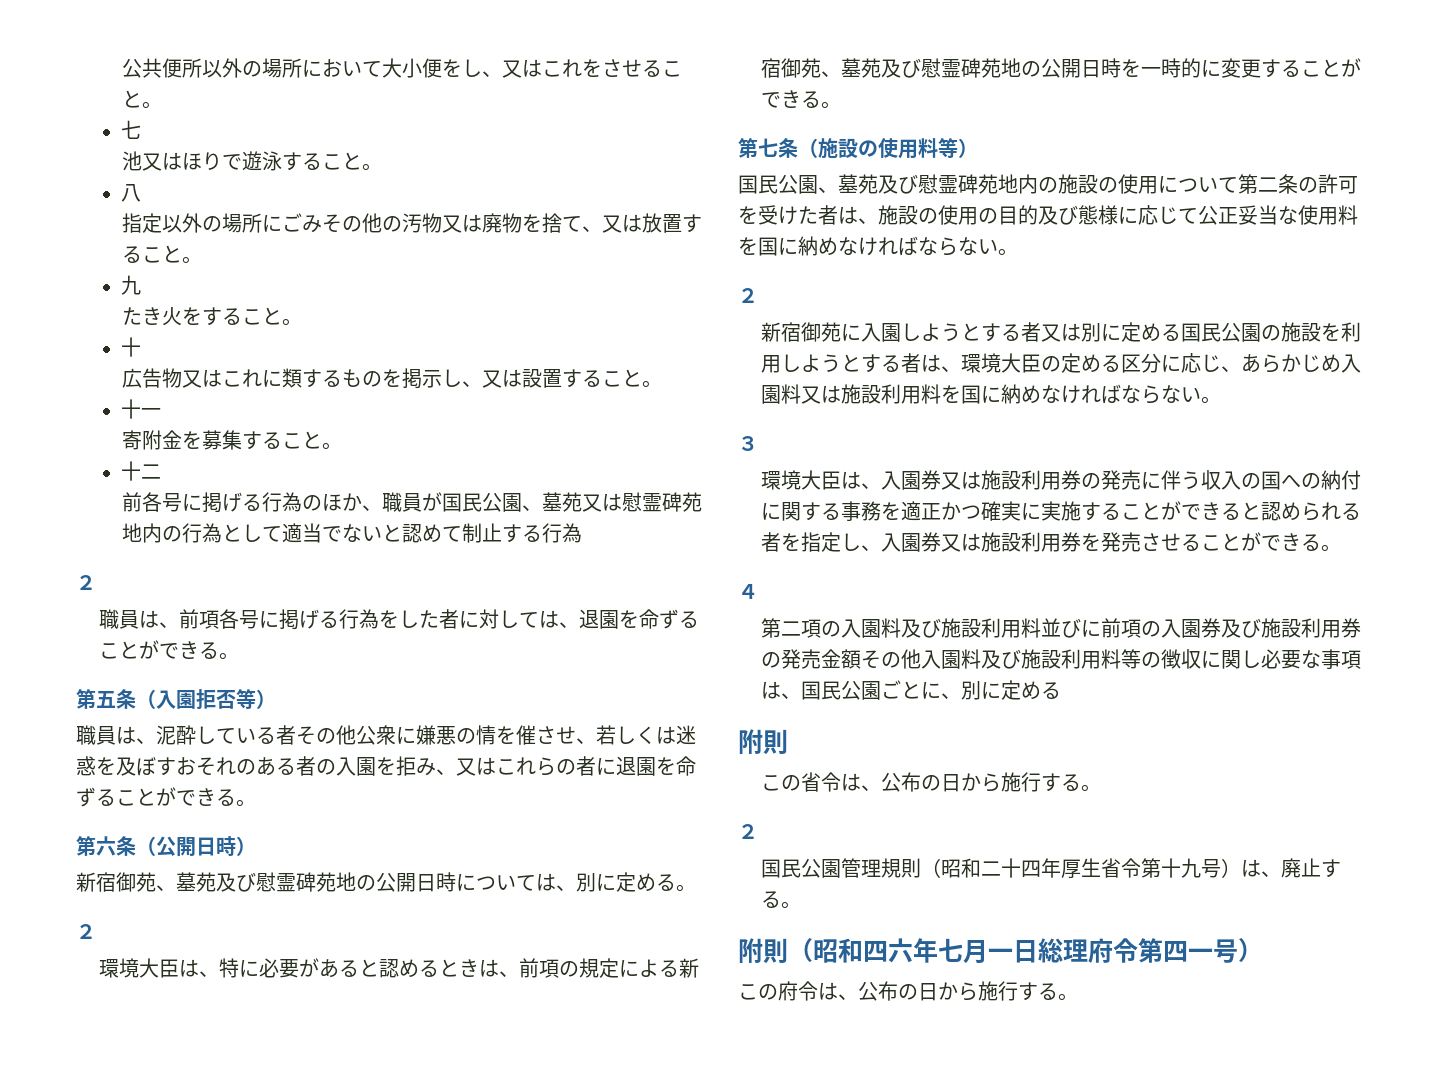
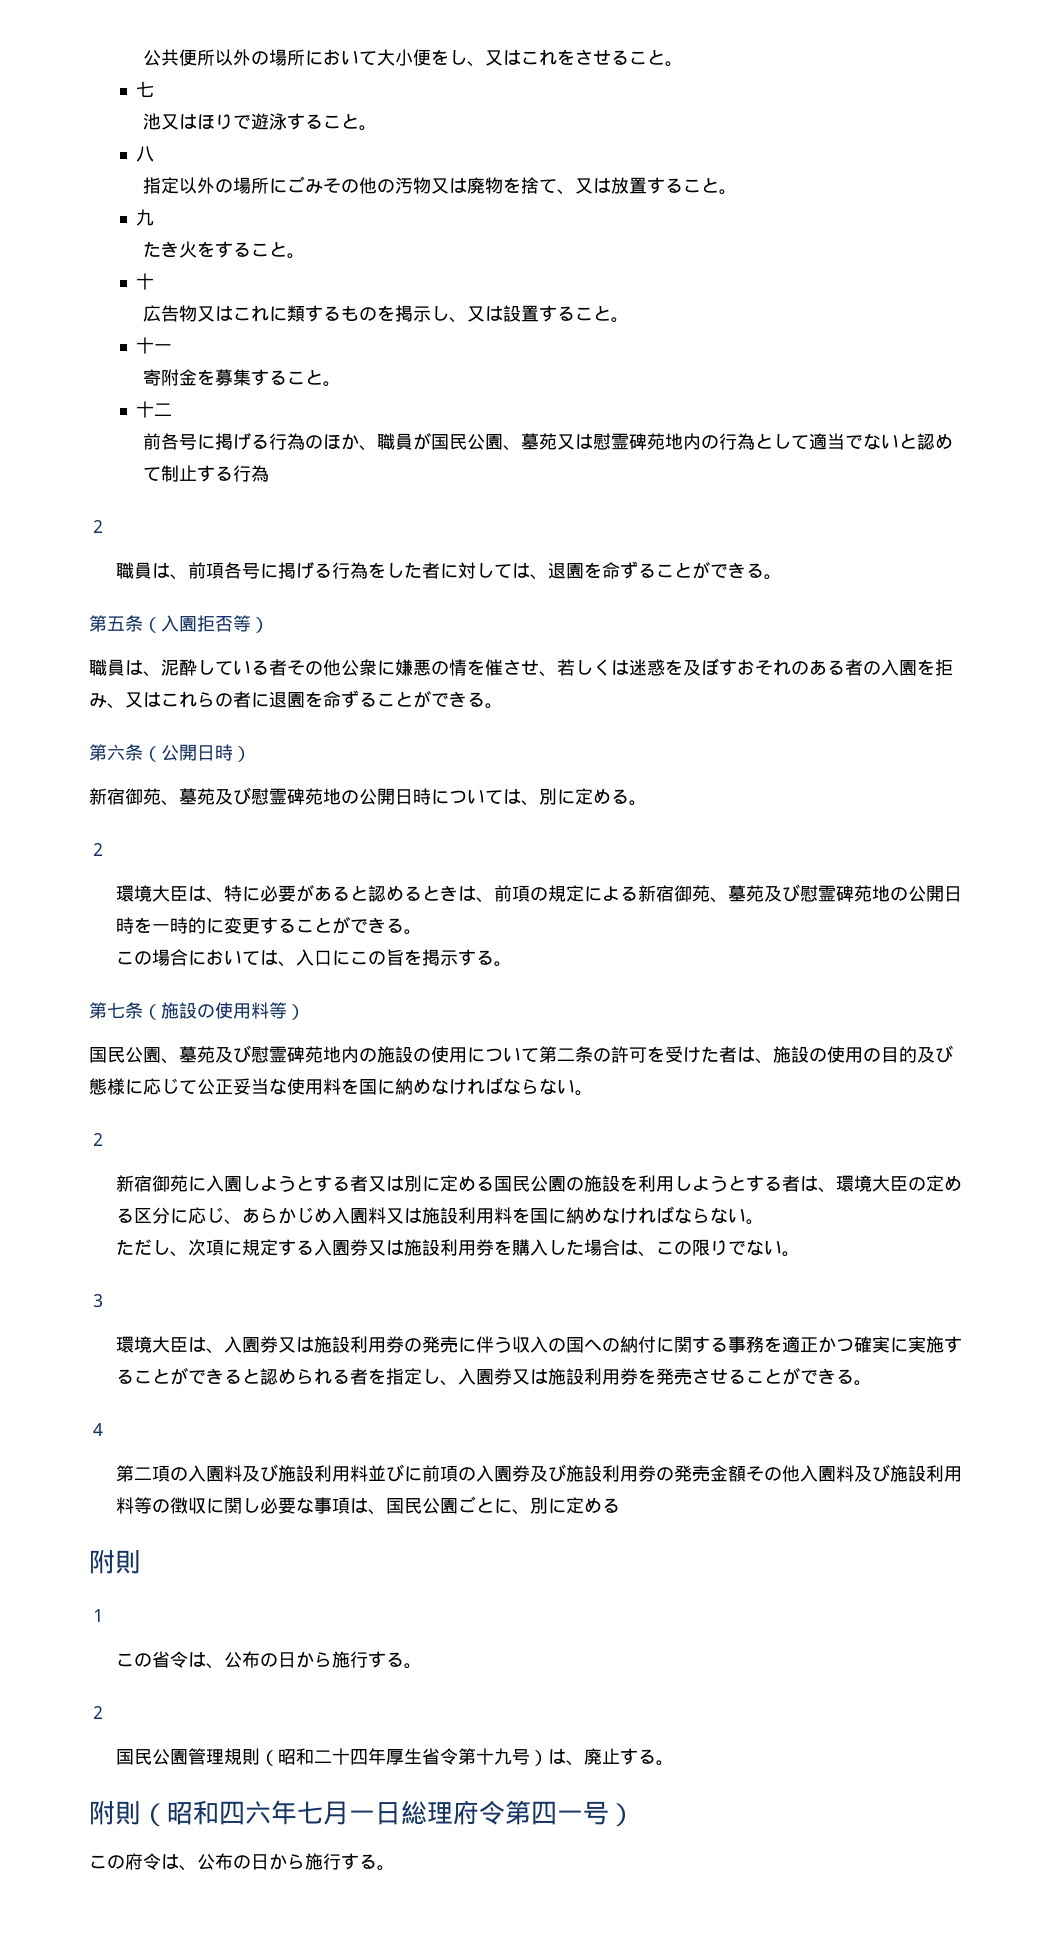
(842, 105) none -> [116,949,513,967] // この場合においては、入口にこの旨を掲示する。
(1222, 400) none -> [116,1239,801,1257] // ただし、次項に規定する入園券又は施設利用券を購入した場合は、この限りでない。
(788, 742) none -> [89,1609,107,1622] // １

